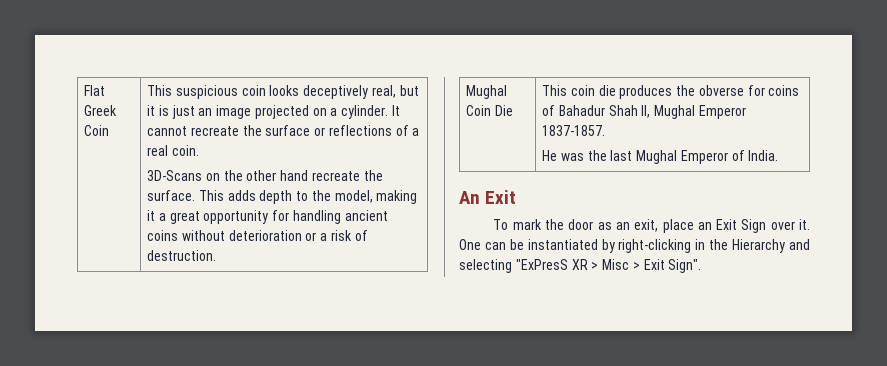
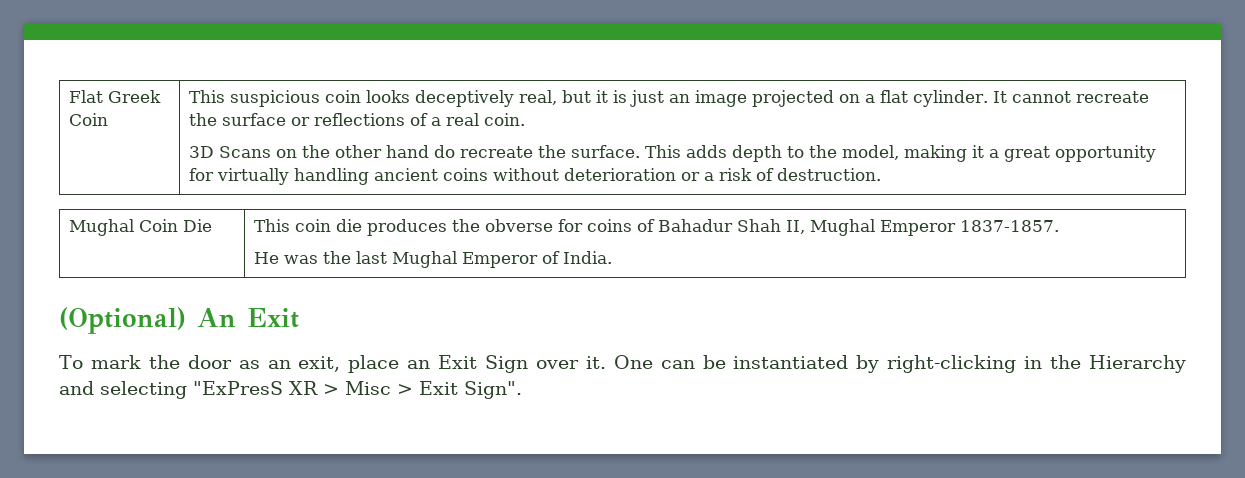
(338, 112) none -> [880,90,909,103] flat
[146,170,202,181] 3D-Scans -> [189,146,272,158] 3D Scans
(309, 175) none -> [434,145,456,158] do
(290, 215) none -> [217,168,290,185] virtually
(779, 155) none -> [59,307,186,334] (Optional)

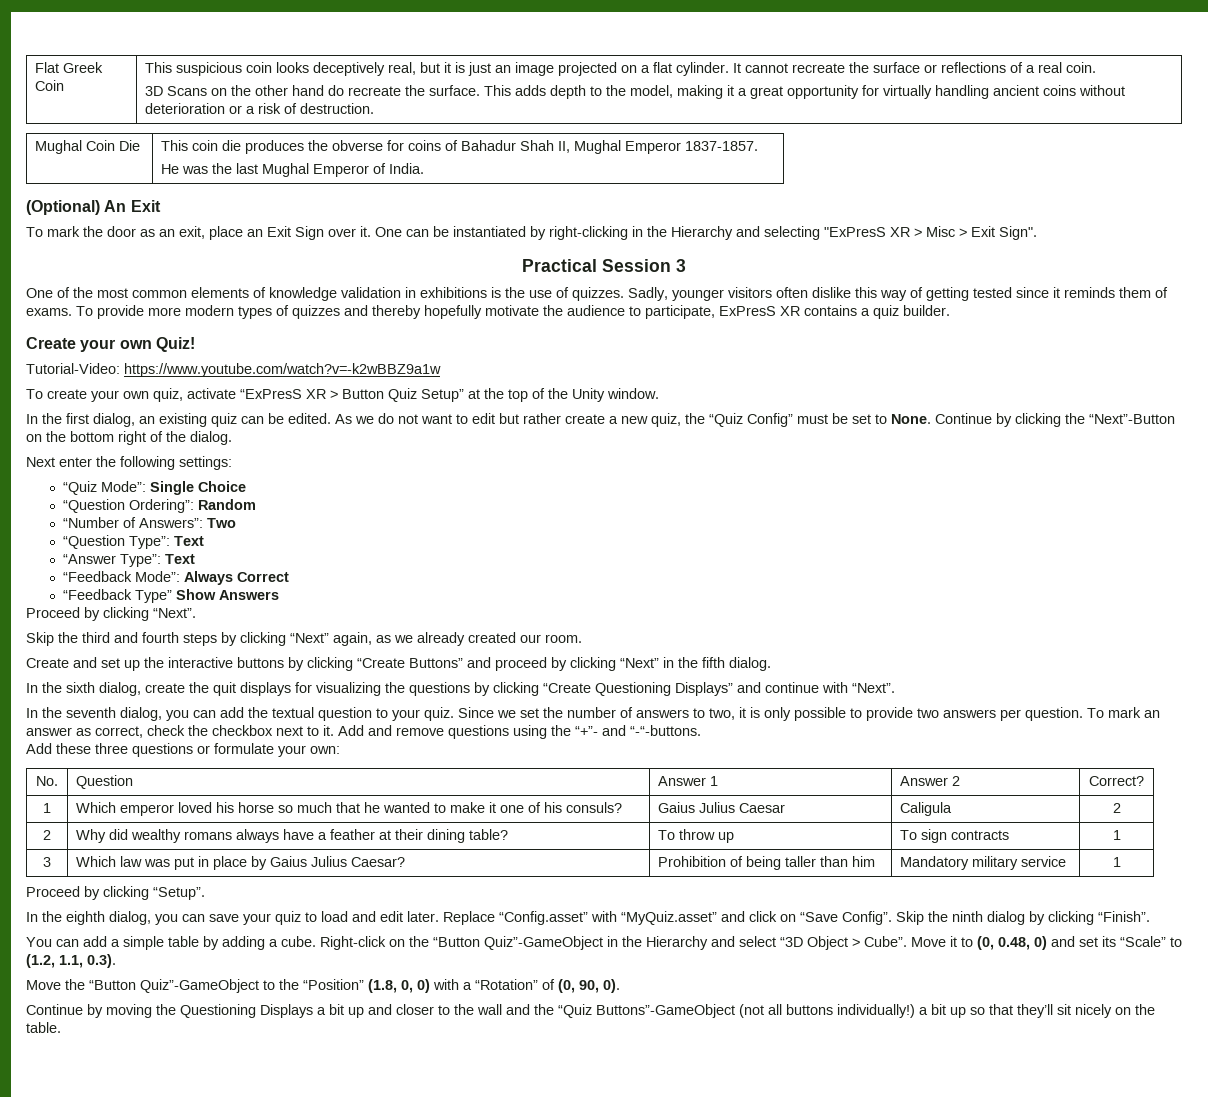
(522, 390) none -> [522,259,686,272] [26,287,1168,301] [26,305,950,319] [26,337,195,352] [26,363,441,377] [26,388,659,402] [26,413,1175,427] [26,431,232,445] [26,456,232,470] [63,481,247,495] [63,499,257,513] [63,517,237,528] [63,535,205,549] [63,554,196,567] [63,571,290,585] [63,589,280,603] [26,607,196,621] [26,632,582,646] [26,657,771,671] [26,682,895,696] [26,707,1160,721] [26,725,701,739] [26,743,340,757] [36,776,58,786] [76,775,134,789] [658,776,719,786] [900,776,961,786] [1089,776,1144,786] [43,803,51,813] [76,802,623,816] [658,802,786,813] [900,802,953,816] [1112,803,1121,813] [43,830,51,840] [76,829,509,843] [658,829,735,843] [900,829,1010,843] [1112,830,1121,840] [43,857,51,867] [76,856,406,870] [658,856,876,870] [900,856,1067,870] [1112,857,1121,867] [26,886,205,900] [26,911,1150,925] [26,936,1182,950] [26,954,116,968] [26,979,620,993] [26,1004,1155,1018] [26,1022,61,1033] // Practical Session 3 // One of the most common elements of knowledge validation in exhibitions is the use of quizzes. Sadly, younger visitors often dislike this way of getting tested since it reminds them of exams. To provide more modern types of quizzes and thereby hopefully motivate the audience to participate, ExPresS XR contains a quiz builder. // Create your own Quiz! // Tutorial-Video: https://www.youtube.com/watch?v=-k2wBBZ9a1w // To create your own quiz, activate “ExPresS XR > Button Quiz Setup” at the top of the Unity window. // In the first dialog, an existing quiz can be edited. As we do not want to edit but rather create a new quiz, the “Quiz Config” must be set to None. Continue by clicking the “Next”-Button on the bottom right of the dialog. // Next enter the following settings: // “Quiz Mode”: Single Choice // “Question Ordering”: Random // “Number of Answers”: Two // “Question Type”: Text // “Answer Type”: Text // “Feedback Mode”: Always Correct // “Feedback Type” Show Answers // Proceed by clicking “Next”. // Skip the third and fourth steps by clicking “Next” again, as we already created our room. // Create and set up the interactive buttons by clicking “Create Buttons” and proceed by clicking “Next” in the fifth dialog. // In the sixth dialog, create the quit displays for visualizing the questions by clicking “Create Questioning Displays” and continue with “Next”. // In the seventh dialog, you can add the textual question to your quiz. Since we set the number of answers to two, it is only possible to provide two answers per question. To mark an answer as correct, check the checkbox next to it. Add and remove questions using the “+”- and “-“-buttons. // Add these three questions or formulate your own: // No. | Question | Answer 1 | Answer 2 | Correct? // 1 | Which emperor loved his horse so much that he wanted to make it one of his consuls? | Gaius Julius Caesar | Caligula | 2 // 2 | Why did wealthy romans always have a feather at their dining table? | To throw up | To sign contracts | 1 // 3 | Which law was put in place by Gaius Julius Caesar? | Prohibition of being taller than him | Mandatory military service | 1 // Proceed by clicking “Setup”. // In the eighth dialog, you can save your quiz to load and edit later. Replace “Config.asset” with “MyQuiz.asset” and click on “Save Config”. Skip the ninth dialog by clicking “Finish”. // You can add a simple table by adding a cube. Right-click on the “Button Quiz”-GameObject in the Hierarchy and select “3D Object > Cube”. Move it to (0, 0.48, 0) and set its “Scale” to (1.2, 1.1, 0.3). // Move the “Button Quiz”-GameObject to the “Position” (1.8, 0, 0) with a “Rotation” of (0, 90, 0). // Continue by moving the Questioning Displays a bit up and closer to the wall and the “Quiz Buttons”-GameObject (not all buttons individually!) a bit up so that they’ll sit nicely on the table.

